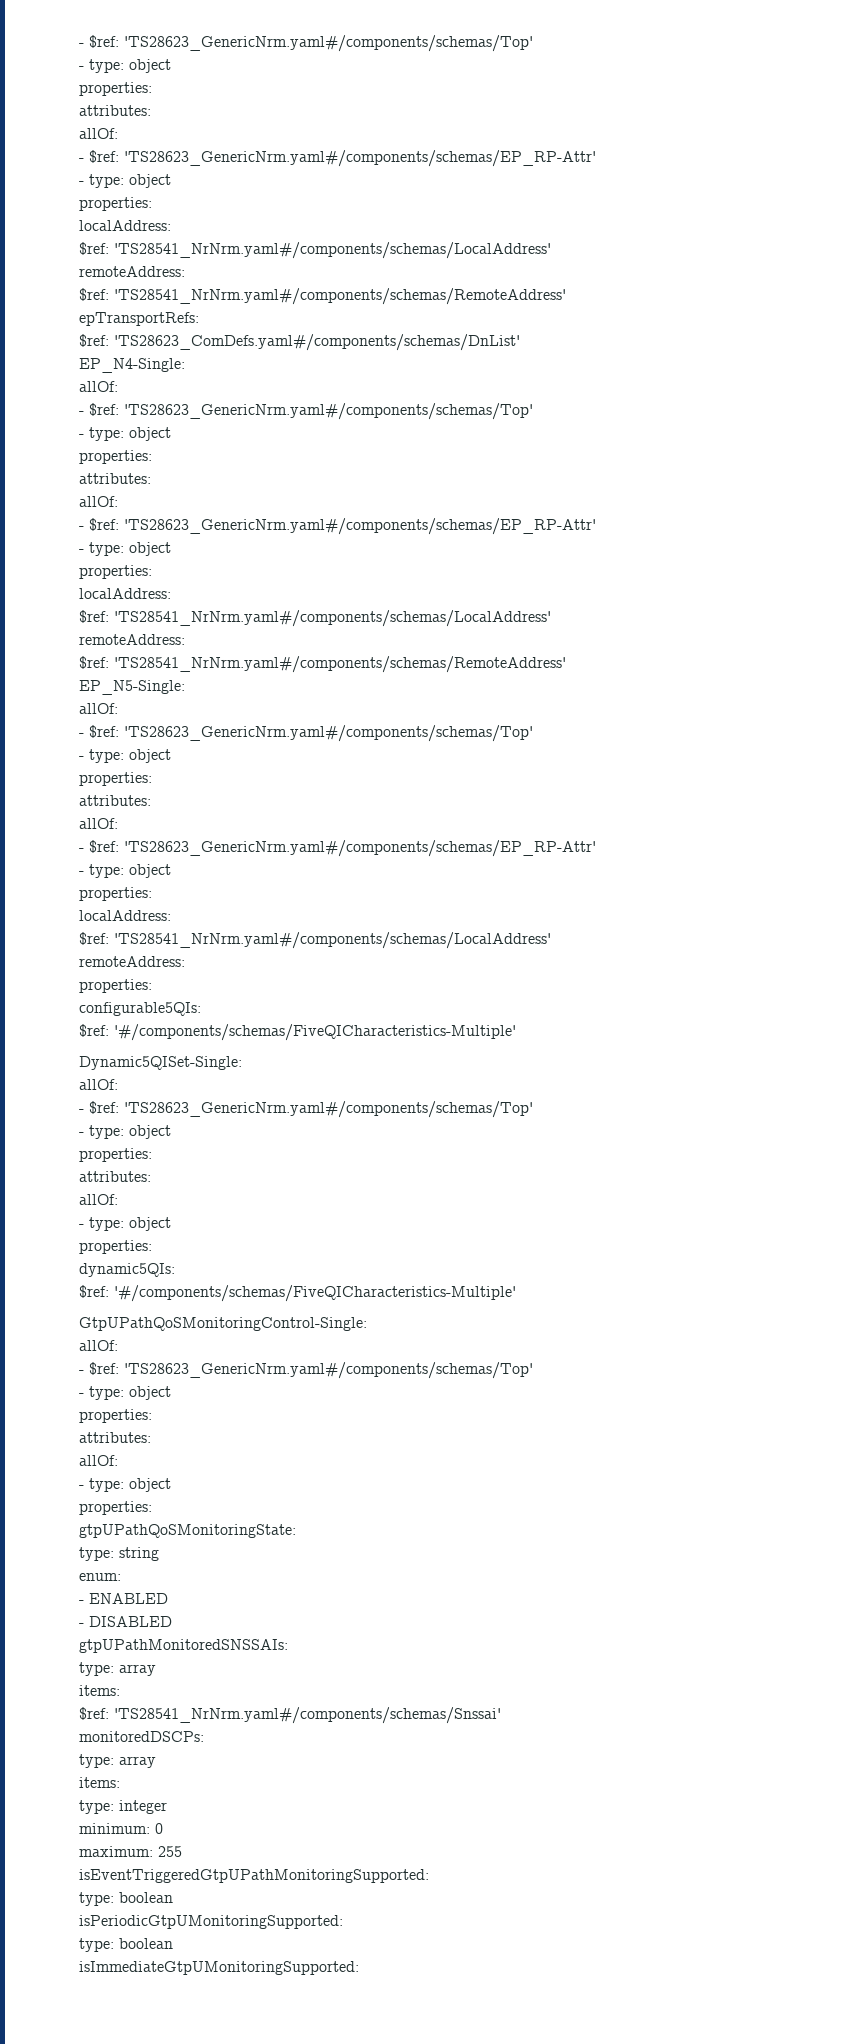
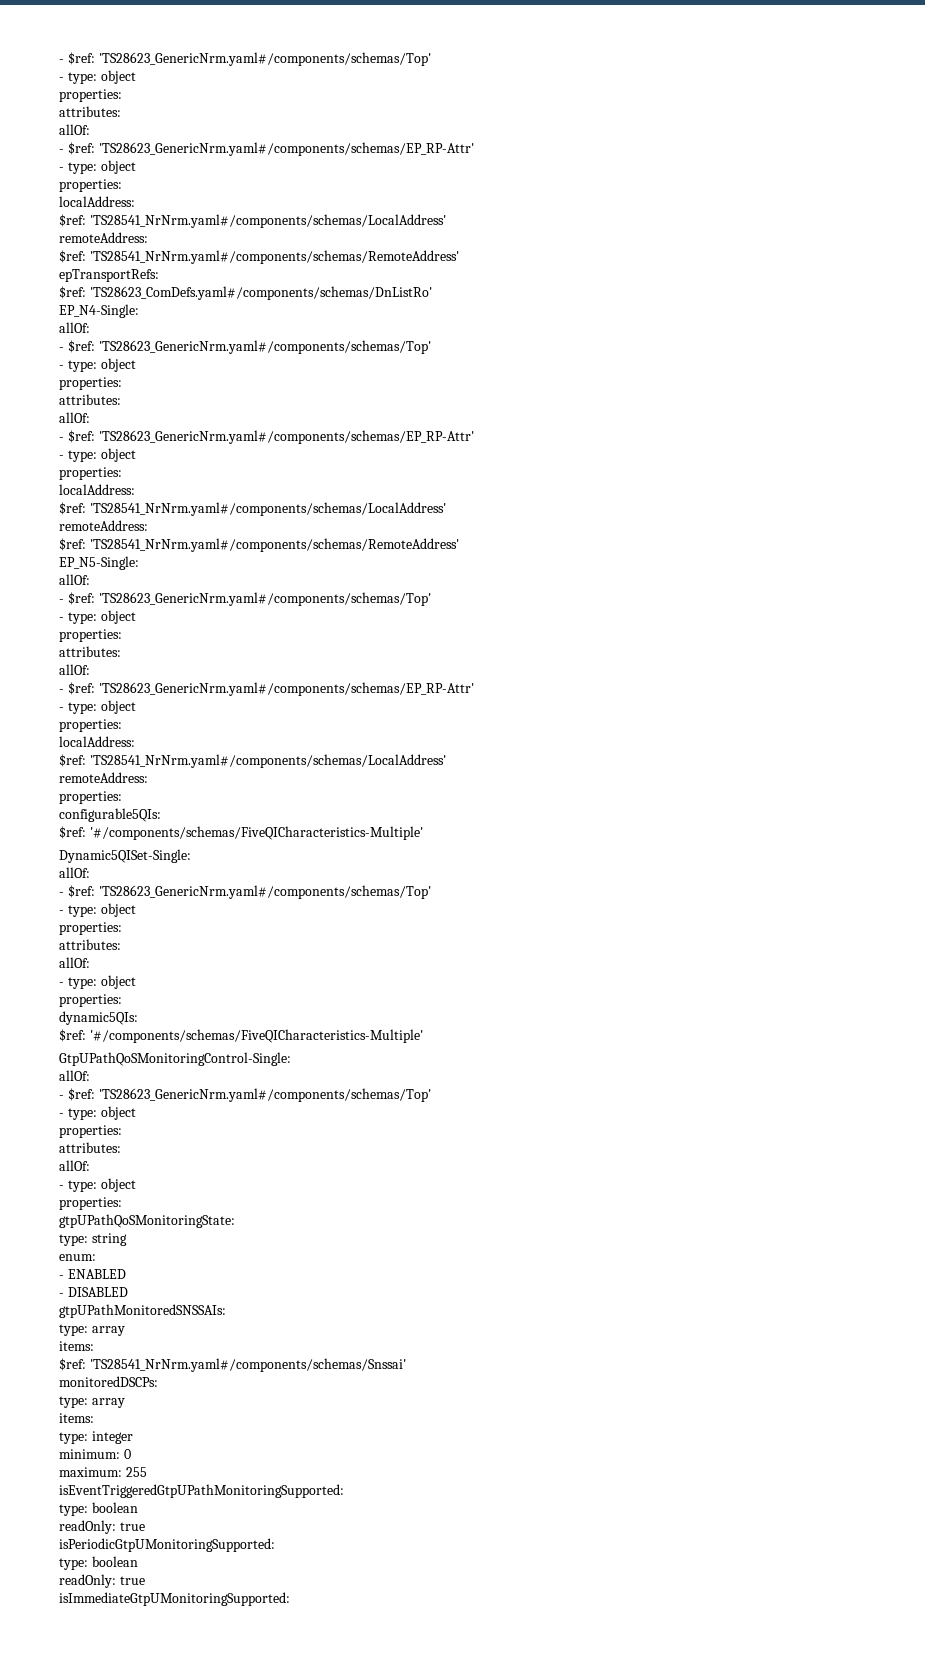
[114,334,520,351] 'TS28623_ComDefs.yaml#/components/schemas/DnList' -> [89,286,432,300] 'TS28623_ComDefs.yaml#/components/schemas/DnListRo'
(173, 1897) none -> [59,1520,145,1534] // readOnly: true
(173, 1943) none -> [59,1574,145,1588] // readOnly: true

